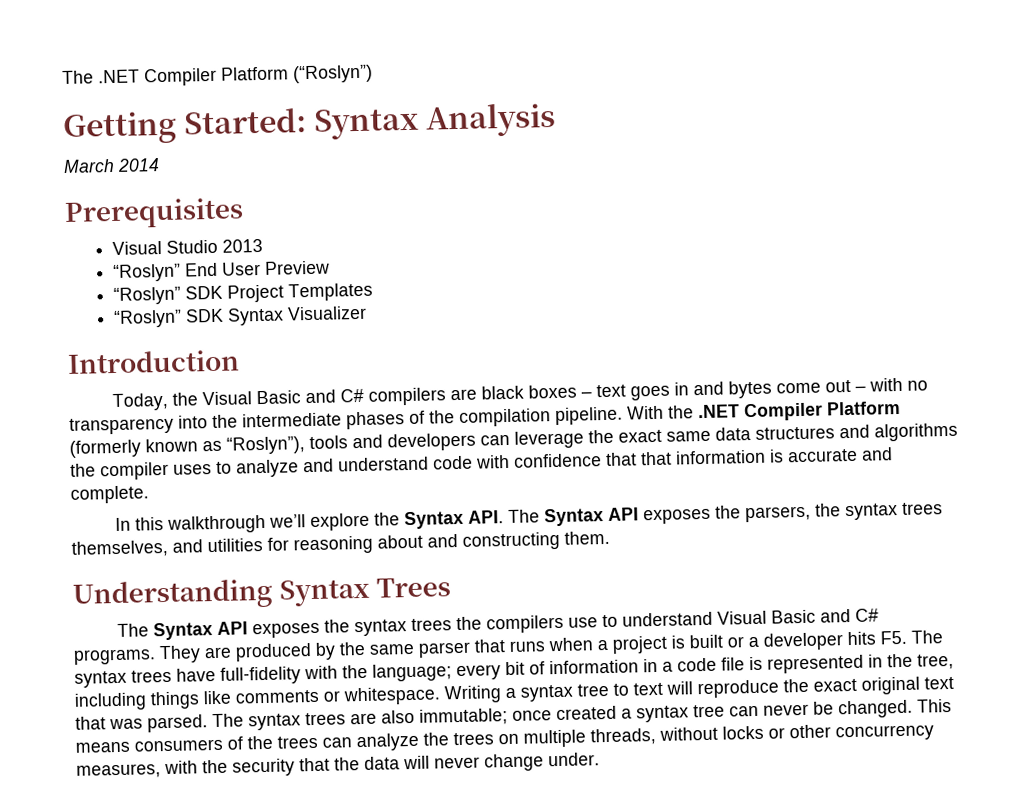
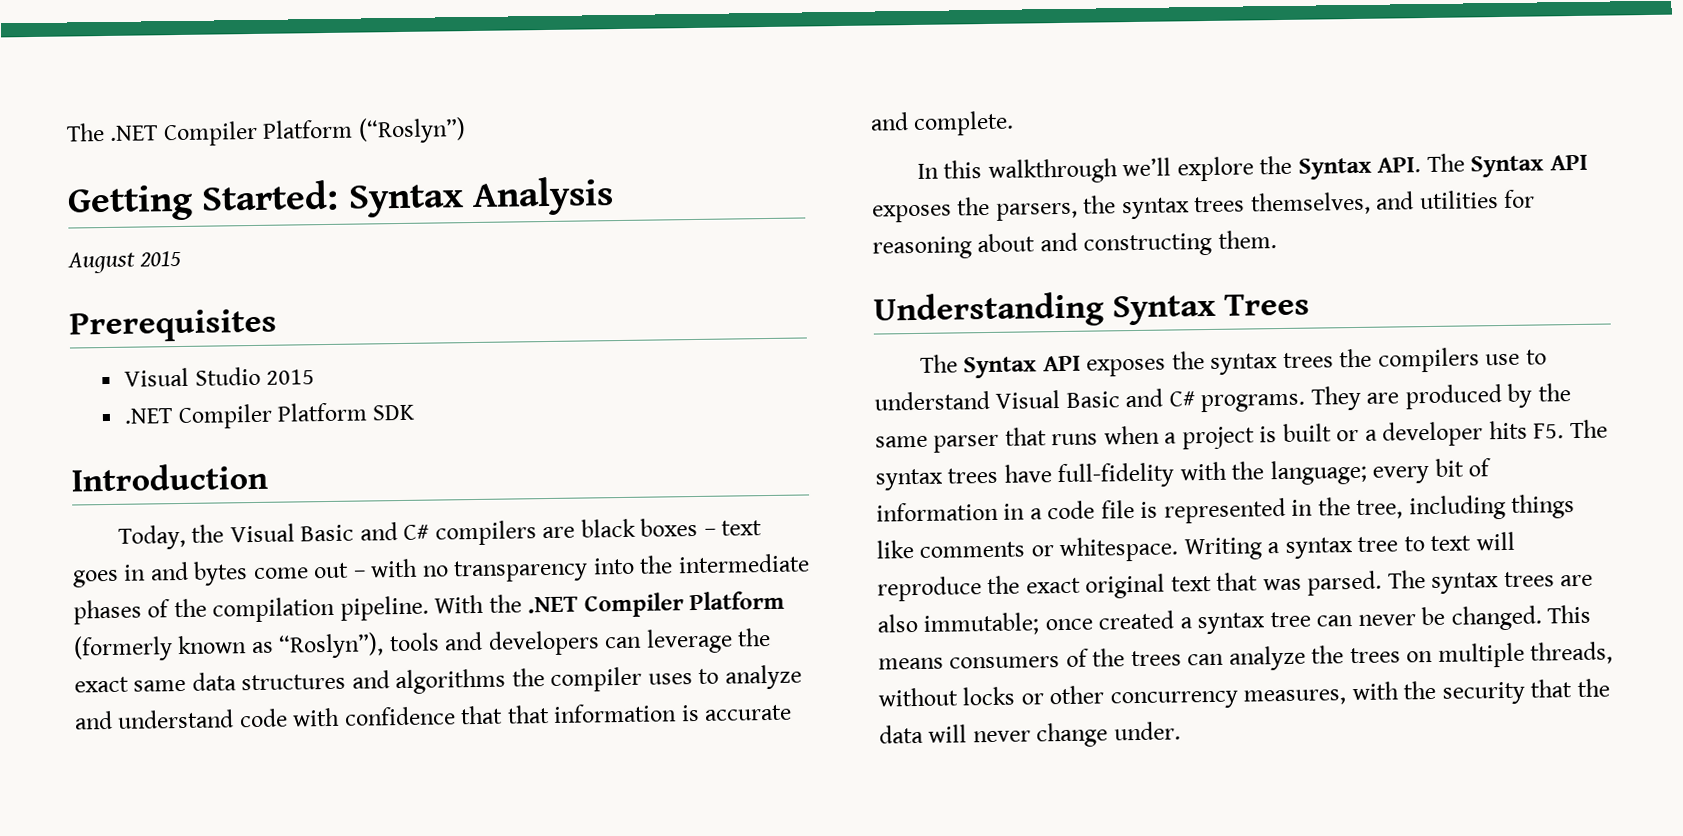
[63,158,160,173] March 2014 -> [67,250,182,274] August 2015
[221,238,263,253] [112,260,330,283] [112,282,373,306] [112,305,367,329] 2013 // “Roslyn” End User Preview // “Roslyn” SDK Project Templates // “Roslyn” SDK Syntax Visualizer -> [265,369,315,385] [124,402,416,430] 2015 // .NET Compiler Platform SDK

